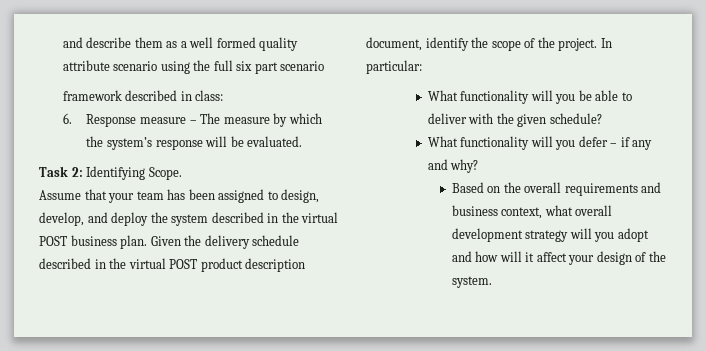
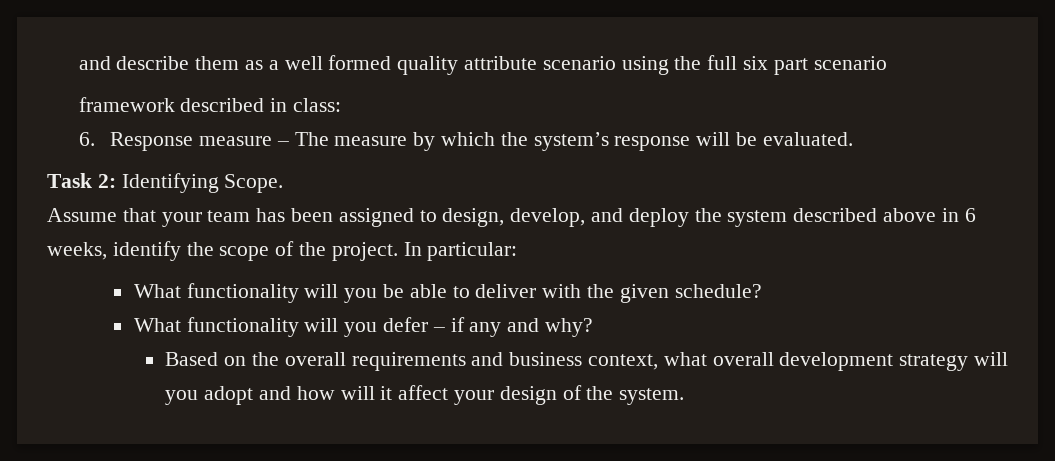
[267,212,339,223] [39,235,300,249] [39,258,306,272] [366,37,422,51] in the virtual POST business plan. Given the delivery schedule described in the virtual POST product description document, -> [883,208,976,222] [47,242,107,260] above in 6 weeks,

